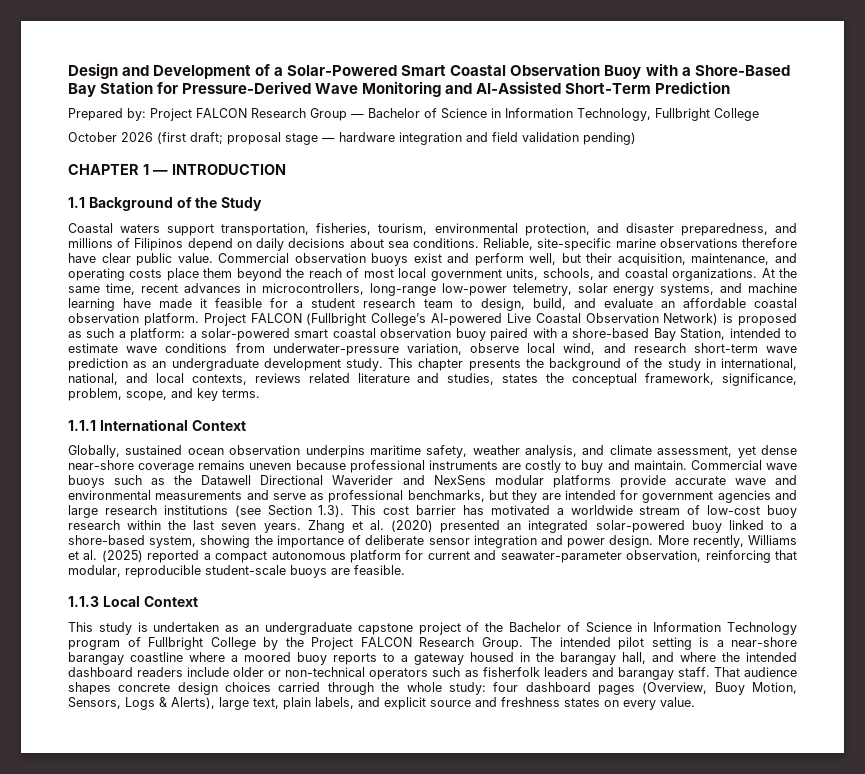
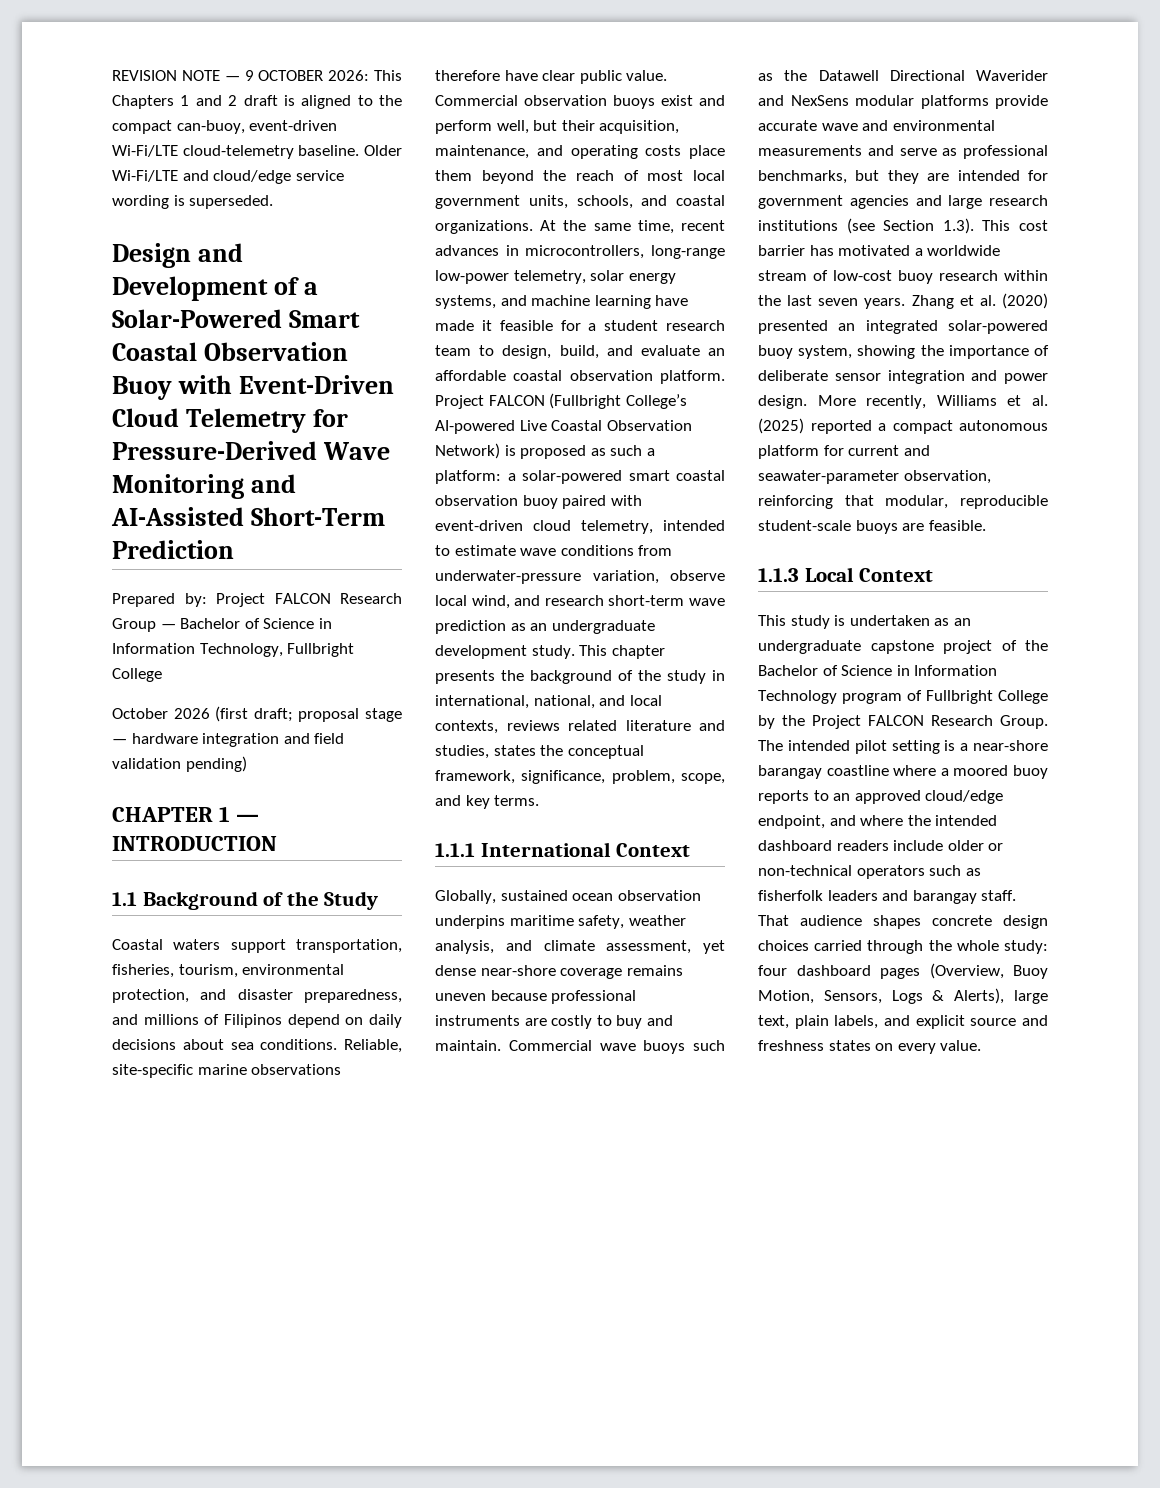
(68, 71) none -> [112,70,402,81] [112,95,402,109] [112,120,338,134] [112,145,403,159] [112,170,344,184] [112,195,274,209] REVISION NOTE — 9 OCTOBER 2026: This Chapters 1 and 2 draft is aligned to the compact can-buoy, event-driven Wi-Fi/LTE cloud-telemetry baseline. Older Wi-Fi/LTE and cloud/edge service wording is superseded. //
[681,65,790,76] [68,81,154,97] a Shore-Based Bay Station -> [238,375,394,394] [112,408,306,433] Event-Driven Cloud Telemetry
[560,328,726,341] a shore-based Bay Station, -> [435,520,653,534] event-driven cloud telemetry,
[728,520,798,530] [68,535,145,545] linked to a shore-based -> (793, 352) none
[401,652,646,665] a gateway housed in the barangay hall, -> [833,790,1004,804] [758,815,825,829] an approved cloud/edge endpoint,

